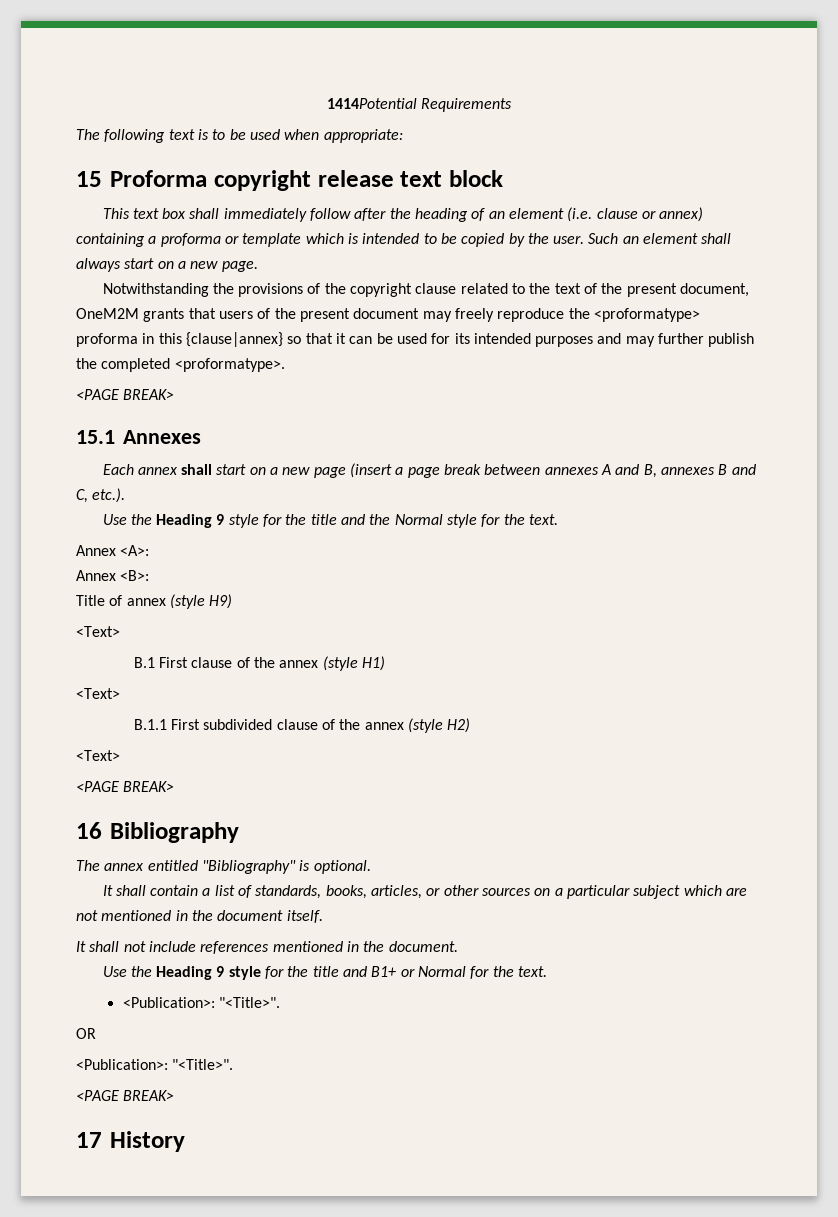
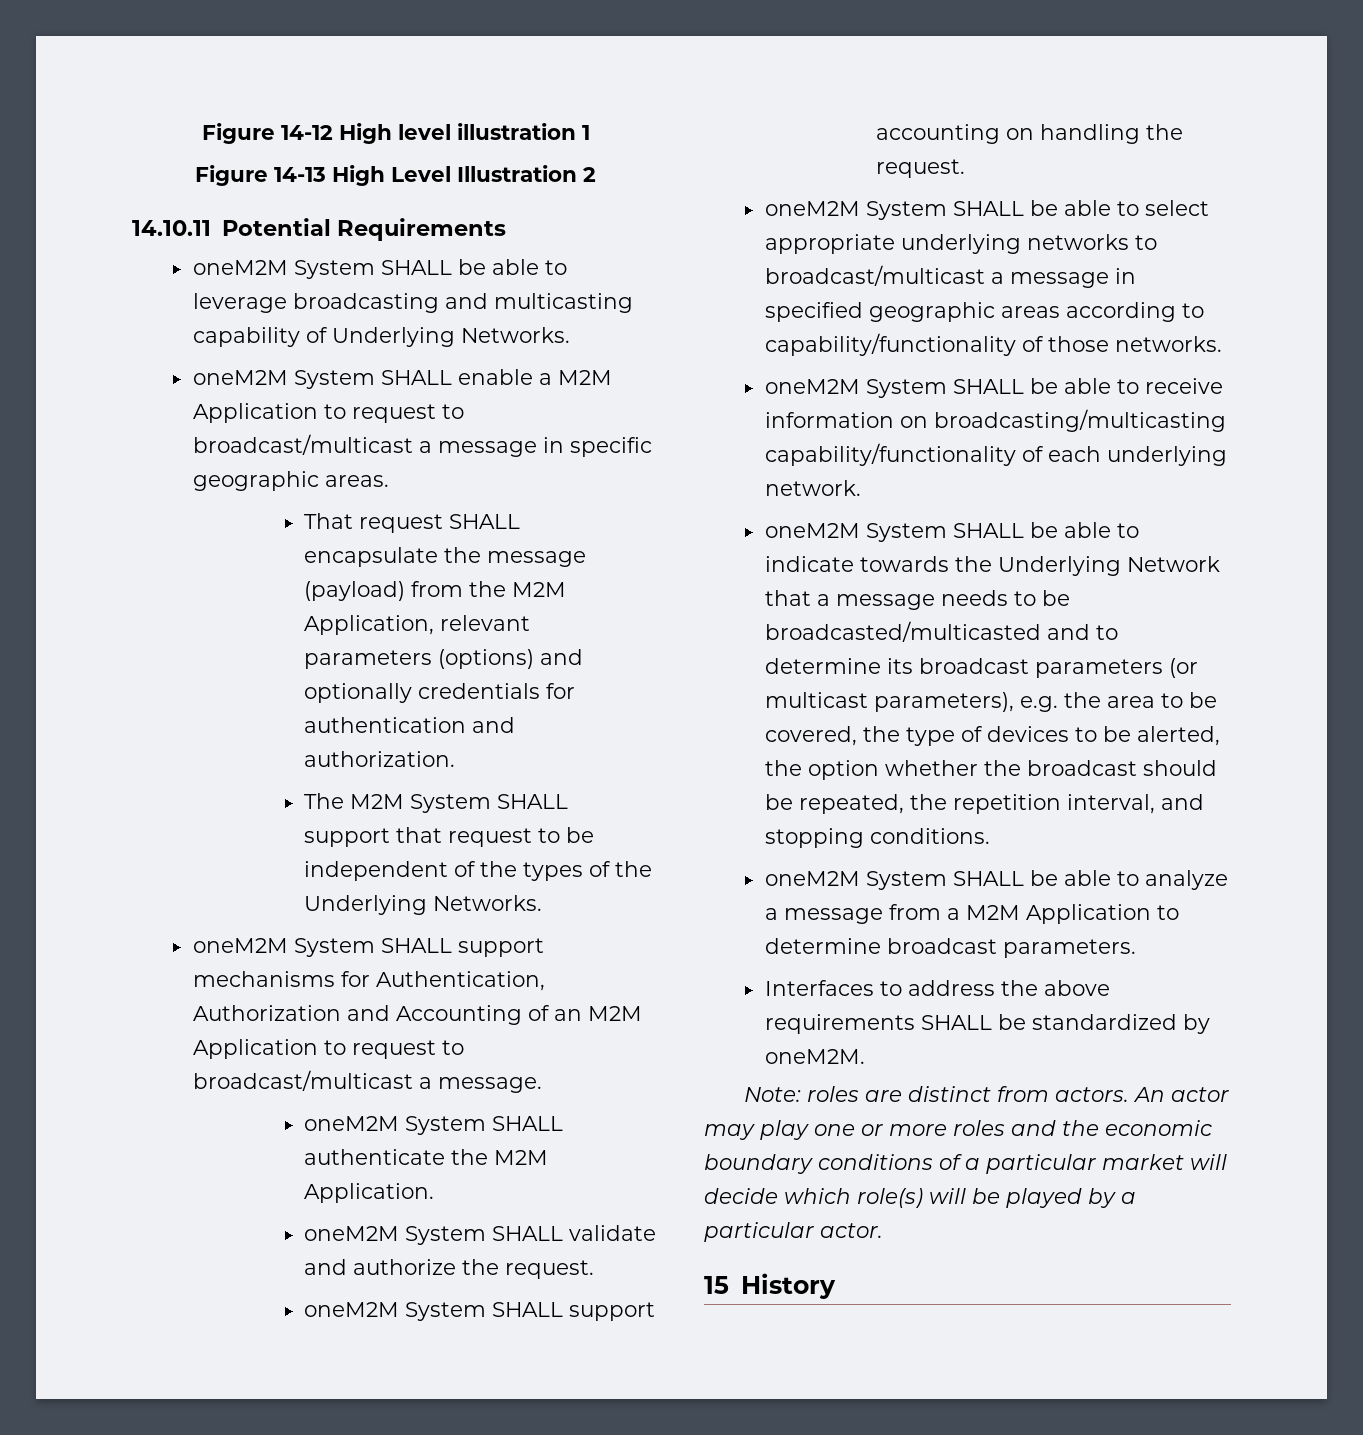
[326,98,513,112] [76,129,403,143] [76,170,503,191] [102,207,704,222] [76,233,732,247] [76,258,258,272] [102,283,750,297] [76,308,700,322] [76,332,755,347] [76,358,285,372] [76,389,175,400] [76,430,201,444] [102,463,756,478] [76,488,126,503] [102,514,559,528] [76,545,150,556] [76,570,150,581] [76,594,233,609] [76,626,120,637] [133,656,386,671] [76,688,120,699] [133,718,471,733] [76,750,120,761] [76,781,175,792] [76,822,239,843] [76,860,371,874] [102,885,747,899] [76,910,323,923] [76,941,458,954] [102,966,548,980] [122,997,280,1008] [76,1028,96,1039] [76,1059,234,1070] [76,1090,175,1101] [76,1132,102,1148] 1414Potential Requirements // The following text is to be used when appropriate: // 15 Proforma copyright release text block // This text box shall immediately follow after the heading of an element (i.e. clause or annex) containing a proforma or template which is intended to be copied by the user. Such an element shall always start on a new page. // Notwithstanding the provisions of the copyright clause related to the text of the present document, OneM2M grants that users of the present document may freely reproduce the <proformatype> proforma in this {clause|annex} so that it can be used for its intended purposes and may further publish the completed <proformatype>. // <PAGE BREAK> // 15.1 Annexes // Each annex shall start on a new page (insert a page break between annexes A and B, annexes B and C, etc.). // Use the Heading 9 style for the title and the Normal style for the text. // Annex <A>: // Annex <B>: // Title of annex (style H9) // <Text> // B.1 First clause of the annex (style H1) // <Text> // B.1.1 First subdivided clause of the annex (style H2) // <Text> // <PAGE BREAK> // 16 Bibliography // The annex entitled "Bibliography" is optional. // It shall contain a list of standards, books, articles, or other sources on a particular subject which are not mentioned in the document itself. // It shall not include references mentioned in the document. // Use the Heading 9 style for the title and B1+ or Normal for the text. // <Publication>: "<Title>". // OR // <Publication>: "<Title>". // <PAGE BREAK> // 17 -> [201,123,590,144] [195,165,596,186] [132,218,506,241] [192,259,567,279] [192,293,633,313] [192,327,570,347] [192,369,612,389] [192,403,464,423] [192,434,652,457] [192,471,389,491] [304,513,521,533] [304,547,587,567] [304,581,567,601] [304,615,531,635] [304,649,584,669] [304,683,576,703] [304,717,516,733] [304,751,456,767] [304,793,569,813] [304,827,595,847] [304,861,653,881] [304,895,543,915] [192,938,544,957] [192,971,545,991] [192,1005,642,1025] [192,1039,464,1059] [192,1070,542,1093] [304,1116,564,1135] [304,1149,549,1165] [304,1183,435,1203] [304,1225,657,1245] [304,1259,595,1279] [304,1302,656,1321] [876,124,1184,144] [876,159,966,178] [764,200,1209,220] [764,234,1157,254] [764,265,1136,288] [764,302,1204,322] [764,333,1222,356] [764,378,1223,398] [764,409,1226,432] [764,443,1227,466] [764,480,861,496] [764,522,1139,542] [764,556,1220,576] [764,590,1070,610] [764,621,1118,642] [764,658,1198,678] [764,692,1217,712] [764,726,1220,746] [764,760,1217,780] [764,794,1204,814] [764,828,990,848] [764,870,1228,890] [764,904,1179,924] [764,938,1136,958] [764,980,1110,996] [764,1014,1210,1034] [764,1049,865,1064] [743,1086,1229,1102] [704,1120,1212,1140] [704,1154,1227,1174] [704,1188,1136,1208] [704,1222,883,1242] [704,1276,729,1294] Figure 14-12 High level illustration 1 // Figure 14-13 High Level Illustration 2 // 14.10.11 Potential Requirements // oneM2M System SHALL be able to leverage broadcasting and multicasting capability of Underlying Networks. // oneM2M System SHALL enable a M2M Application to request to broadcast/multicast a message in specific geographic areas. // That request SHALL encapsulate the message (payload) from the M2M Application, relevant parameters (options) and optionally credentials for authentication and authorization. // The M2M System SHALL support that request to be independent of the types of the Underlying Networks. // oneM2M System SHALL support mechanisms for Authentication, Authorization and Accounting of an M2M Application to request to broadcast/multicast a message. // oneM2M System SHALL authenticate the M2M Application. // oneM2M System SHALL validate and authorize the request. // oneM2M System SHALL support accounting on handling the request. // oneM2M System SHALL be able to select appropriate underlying networks to broadcast/multicast a message in specified geographic areas according to capability/functionality of those networks. // oneM2M System SHALL be able to receive information on broadcasting/multicasting capability/functionality of each underlying network. // oneM2M System SHALL be able to indicate towards the Underlying Network that a message needs to be broadcasted/multicasted and to determine its broadcast parameters (or multicast parameters), e.g. the area to be covered, the type of devices to be alerted, the option whether the broadcast should be repeated, the repetition interval, and stopping conditions. // oneM2M System SHALL be able to analyze a message from a M2M Application to determine broadcast parameters. // Interfaces to address the above requirements SHALL be standardized by oneM2M. // Note: roles are distinct from actors. An actor may play one or more roles and the economic boundary conditions of a particular market will decide which role(s) will be played by a particular actor. // 15

